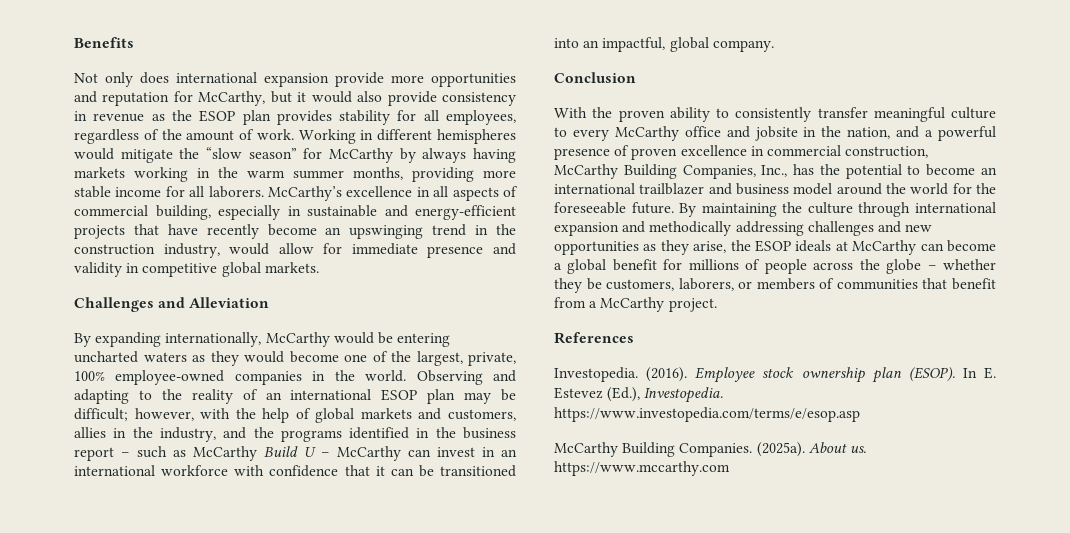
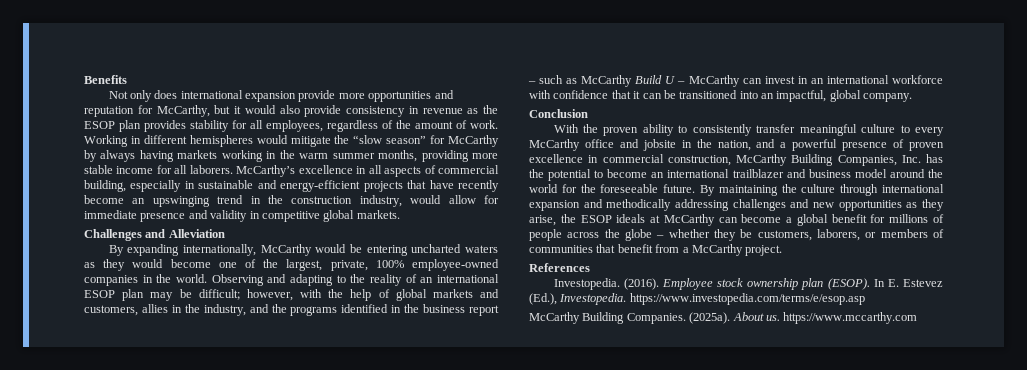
[761,165,788,177] Inc., -> [901,155,921,163] Inc.

